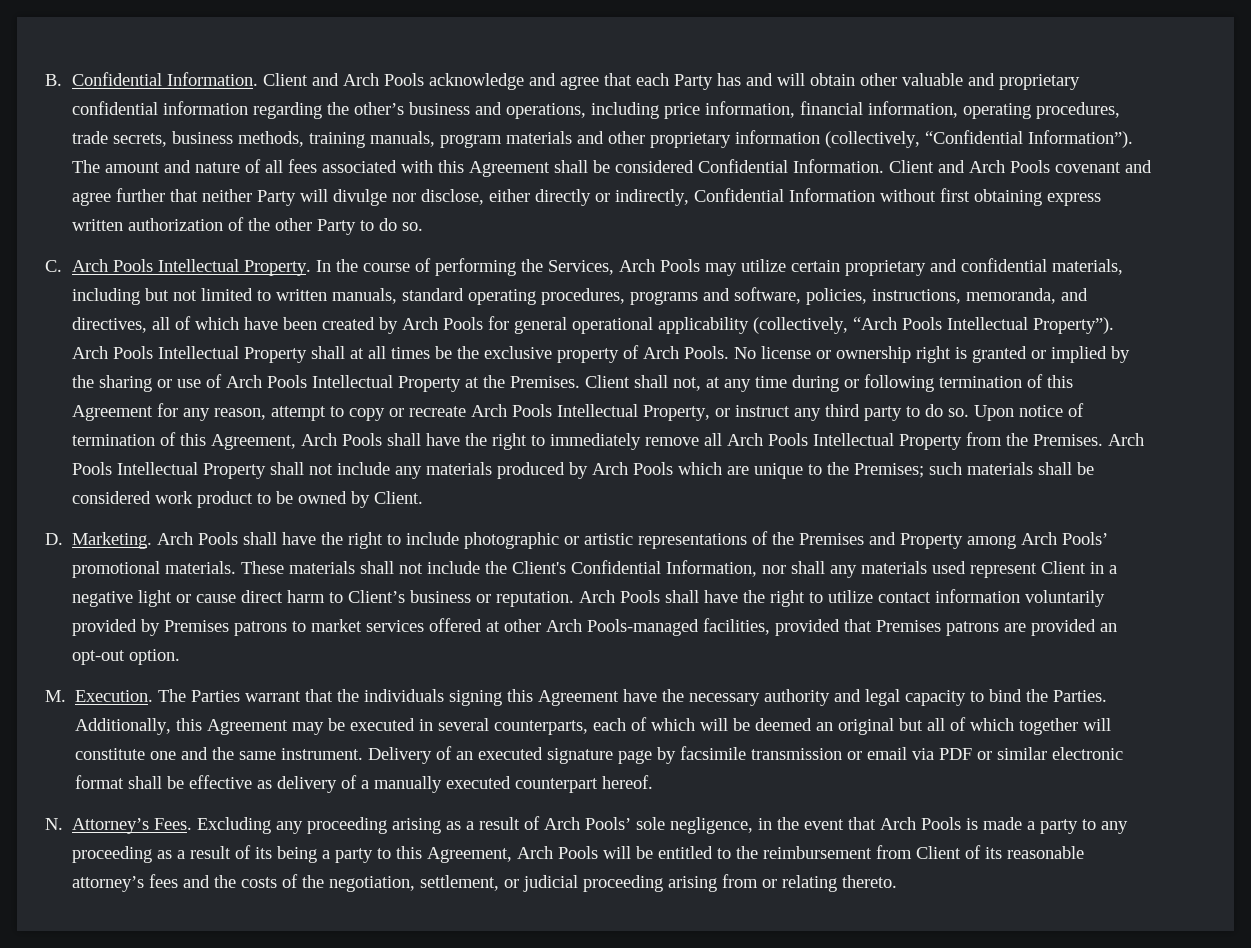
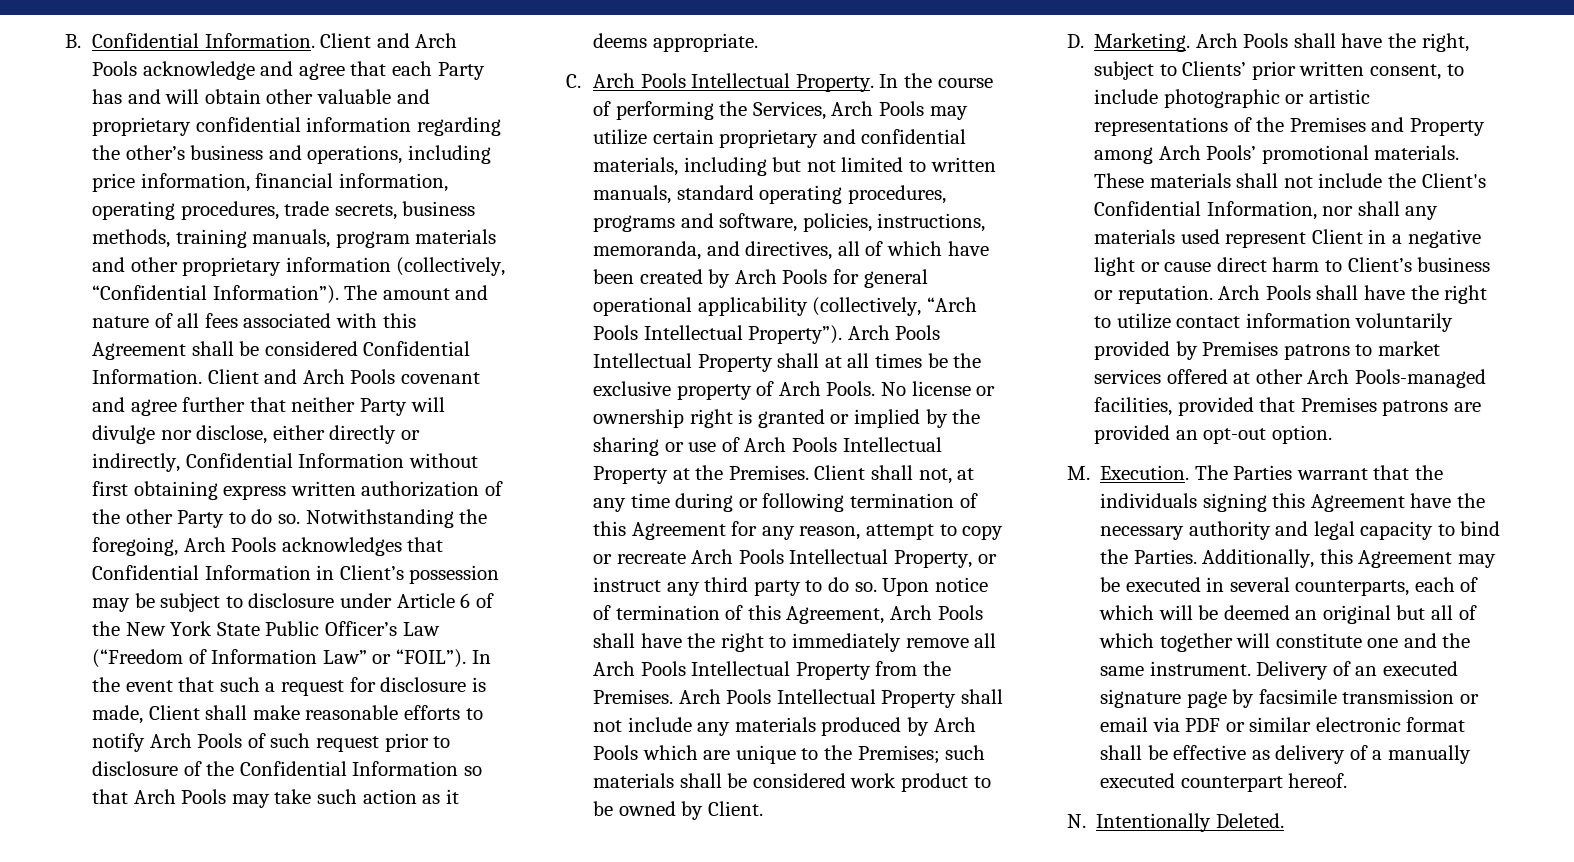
(423, 226) none -> [305,509,488,528] [92,537,444,556] [92,565,500,584] [92,593,494,612] [92,621,440,636] [92,649,491,668] [92,677,486,696] [92,705,483,724] [92,733,451,752] [92,761,483,776] [92,789,459,808] [593,33,758,52] Notwithstanding the foregoing, Arch Pools acknowledges that Confidential Information in Client’s possession may be subject to disclosure under Article 6 of the New York State Public Officer’s Law (“Freedom of Information Law” or “FOIL”). In the event that such a request for disclosure is made, Client shall make reasonable efforts to notify Arch Pools of such request prior to disclosure of the Confidential Information so that Arch Pools may take such action as it deems appropriate.
[348,532,384,549] right -> [1421,33,1469,52] [1094,61,1442,80] right, subject to Clients’ prior written consent,
[72,816,1129,834] [72,845,1085,863] [72,874,898,892] Attorney’s Fees. Excluding any proceeding arising as a result of Arch Pools’ sole negligence, in the event that Arch Pools is made a party to any proceeding as a result of its being a party to this Agreement, Arch Pools will be entitled to the reimbursement from Client of its reasonable attorney’s fees and the costs of the negotiation, settlement, or judicial proceeding arising from or relating thereto. -> [1096,813,1284,832] Intentionally Deleted.

